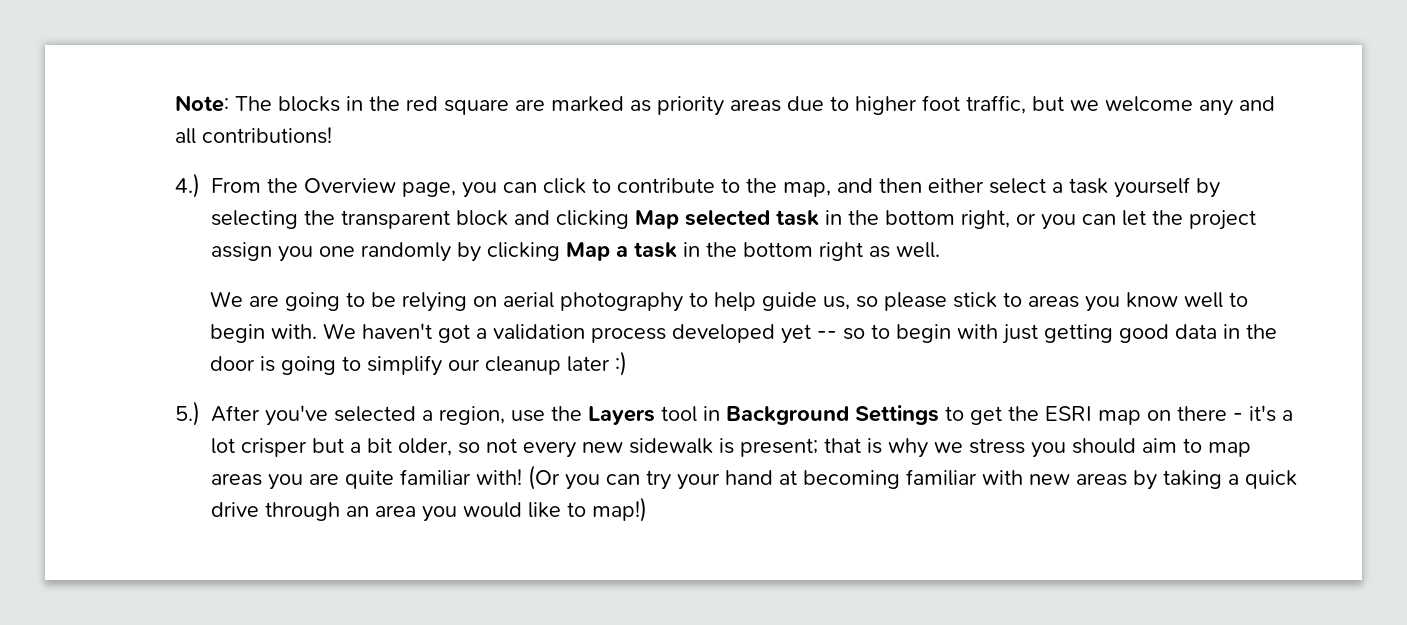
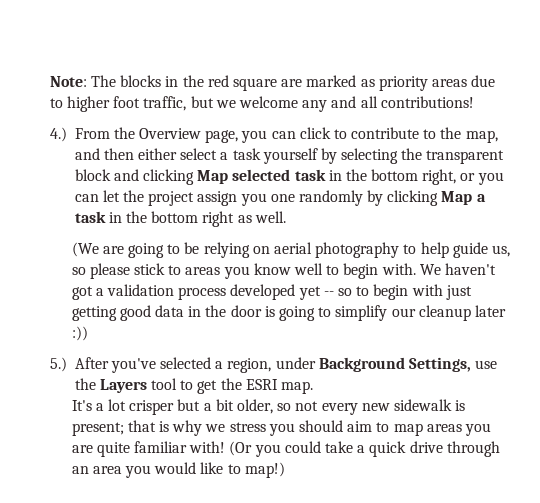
[209,291,243,307] We -> [71,242,99,257] (We
[614,351,627,376] :) -> [71,326,88,341] :))
(506, 415) none -> [275,357,471,372] under Background Settings,
[703,405,940,425] in Background Settings -> (177, 384) none
[1098,405,1277,425] map on there - it's -> [280,381,313,394] [71,400,92,411] map. // It's
[606,469,1223,490] can try your hand at becoming familiar with new areas by taking -> [284,441,354,453] could take

